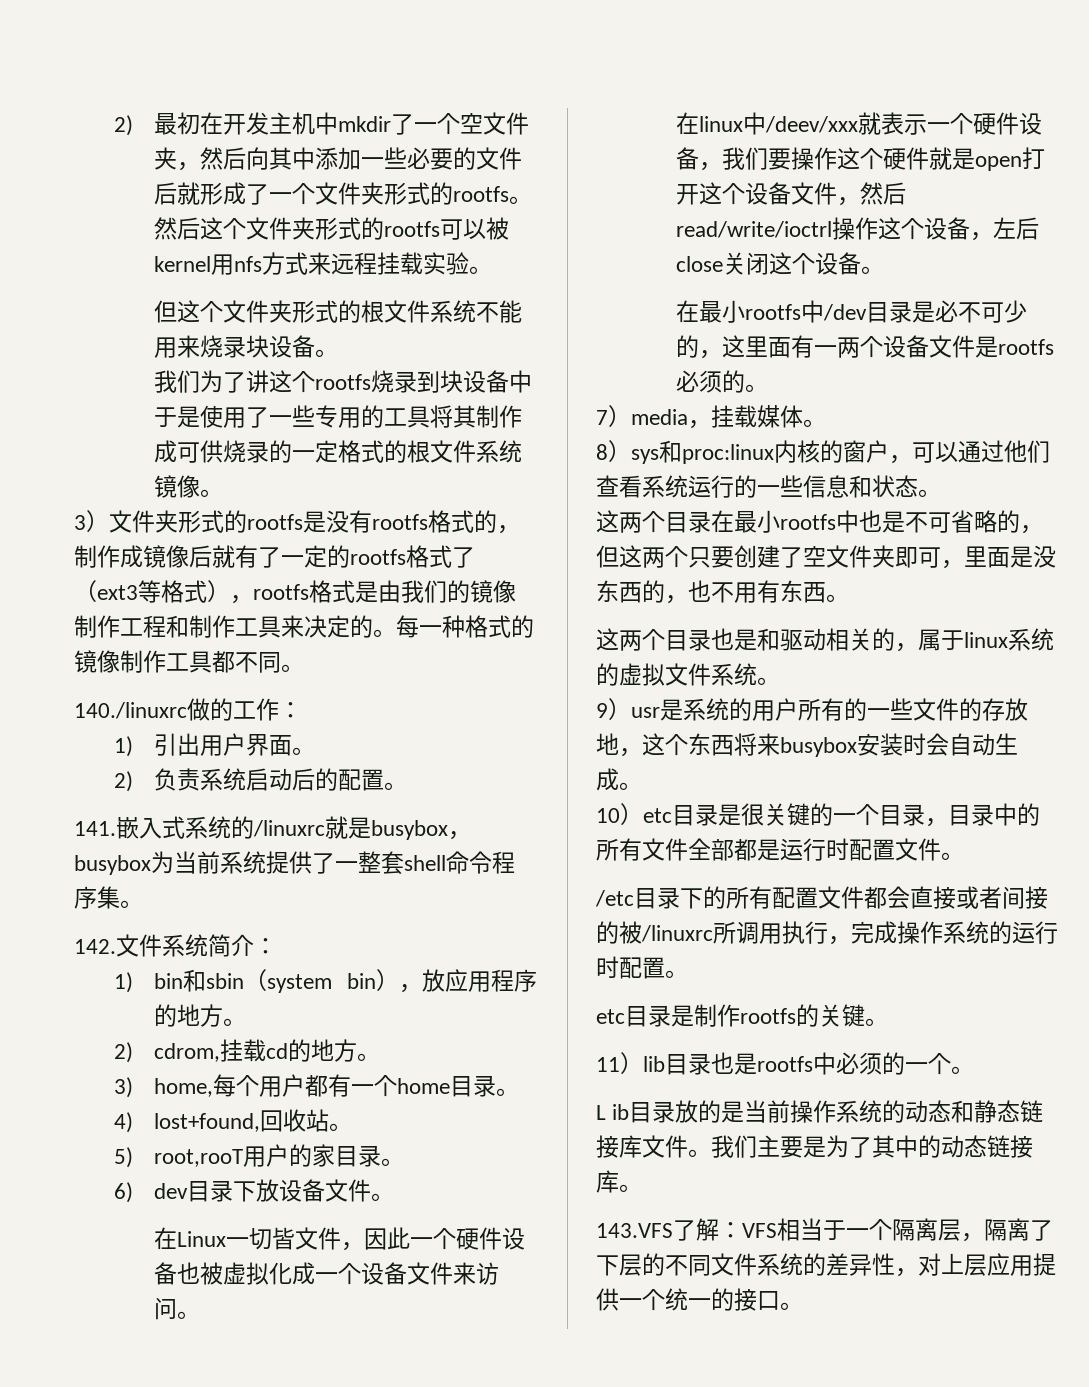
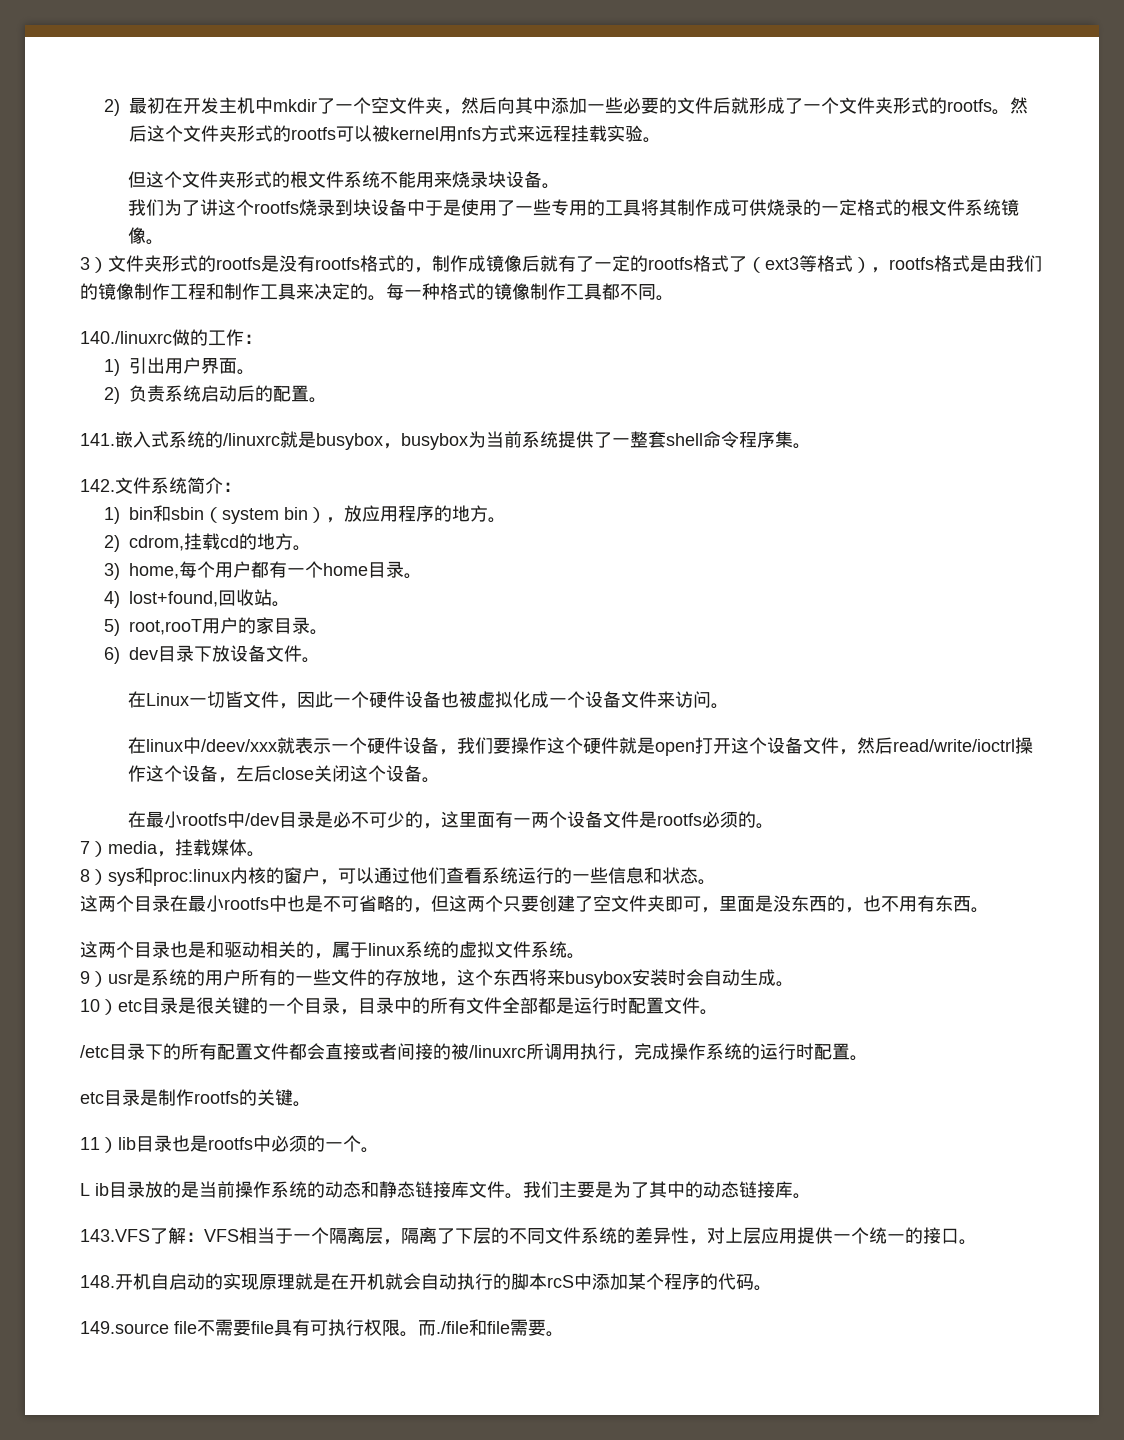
(803, 1306) none -> [80,1273,772,1291] [80,1319,564,1337] // 148.开机自启动的实现原理就是在开机就会自动执行的脚本rcS中添加某个程序的代码。 // 149.source file不需要file具有可执行权限。而./file和file需要。

